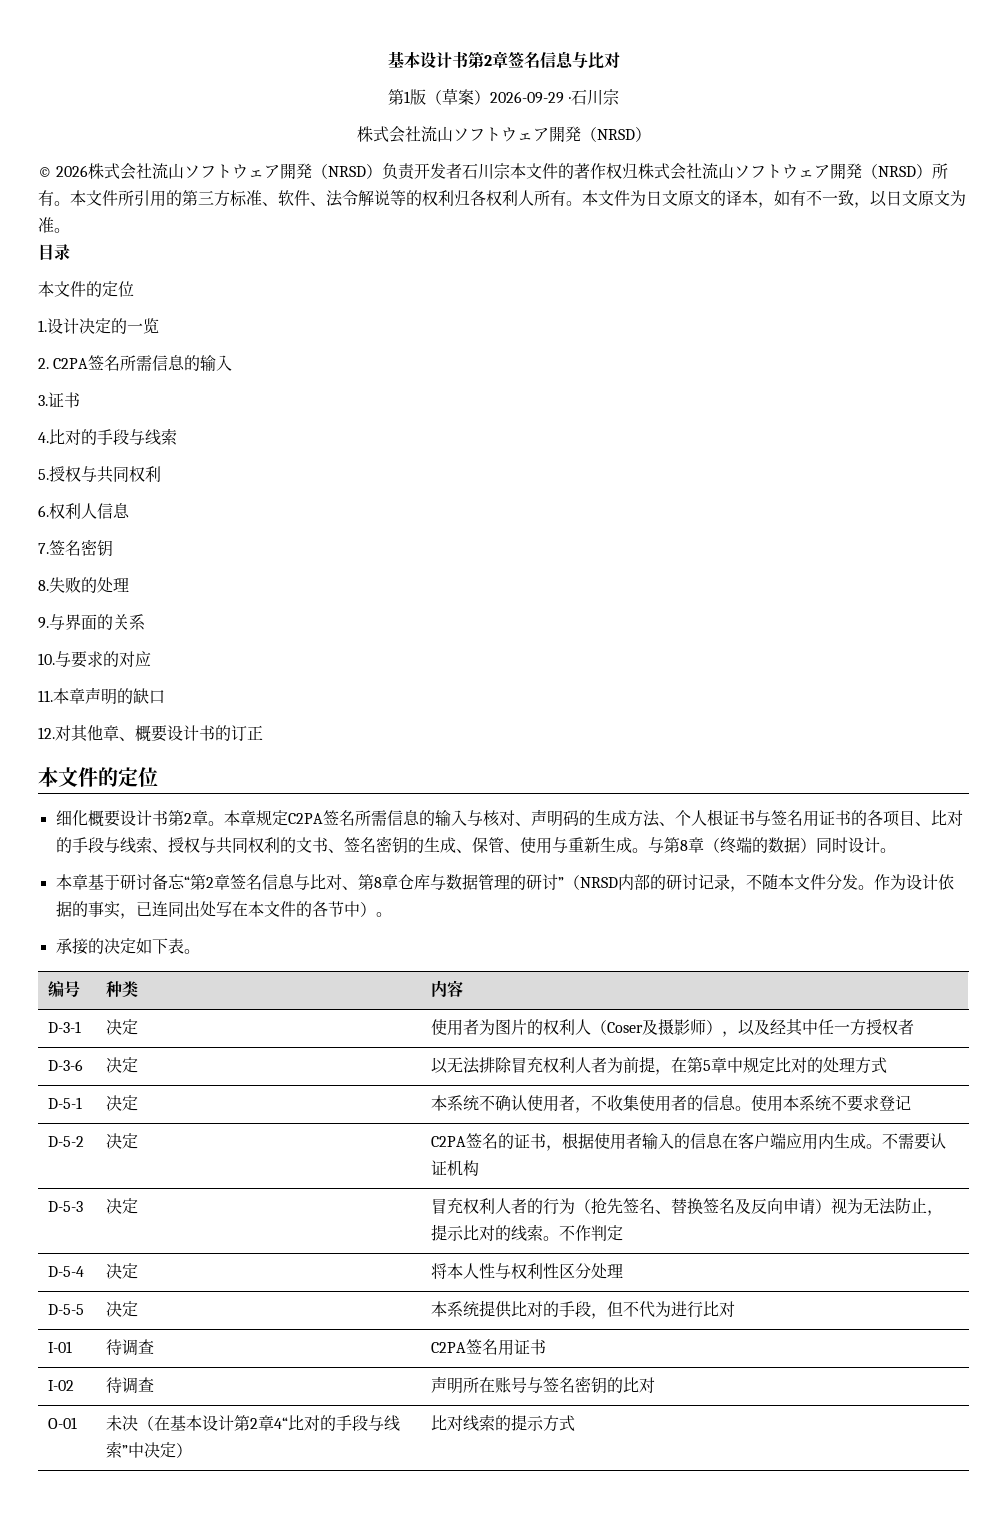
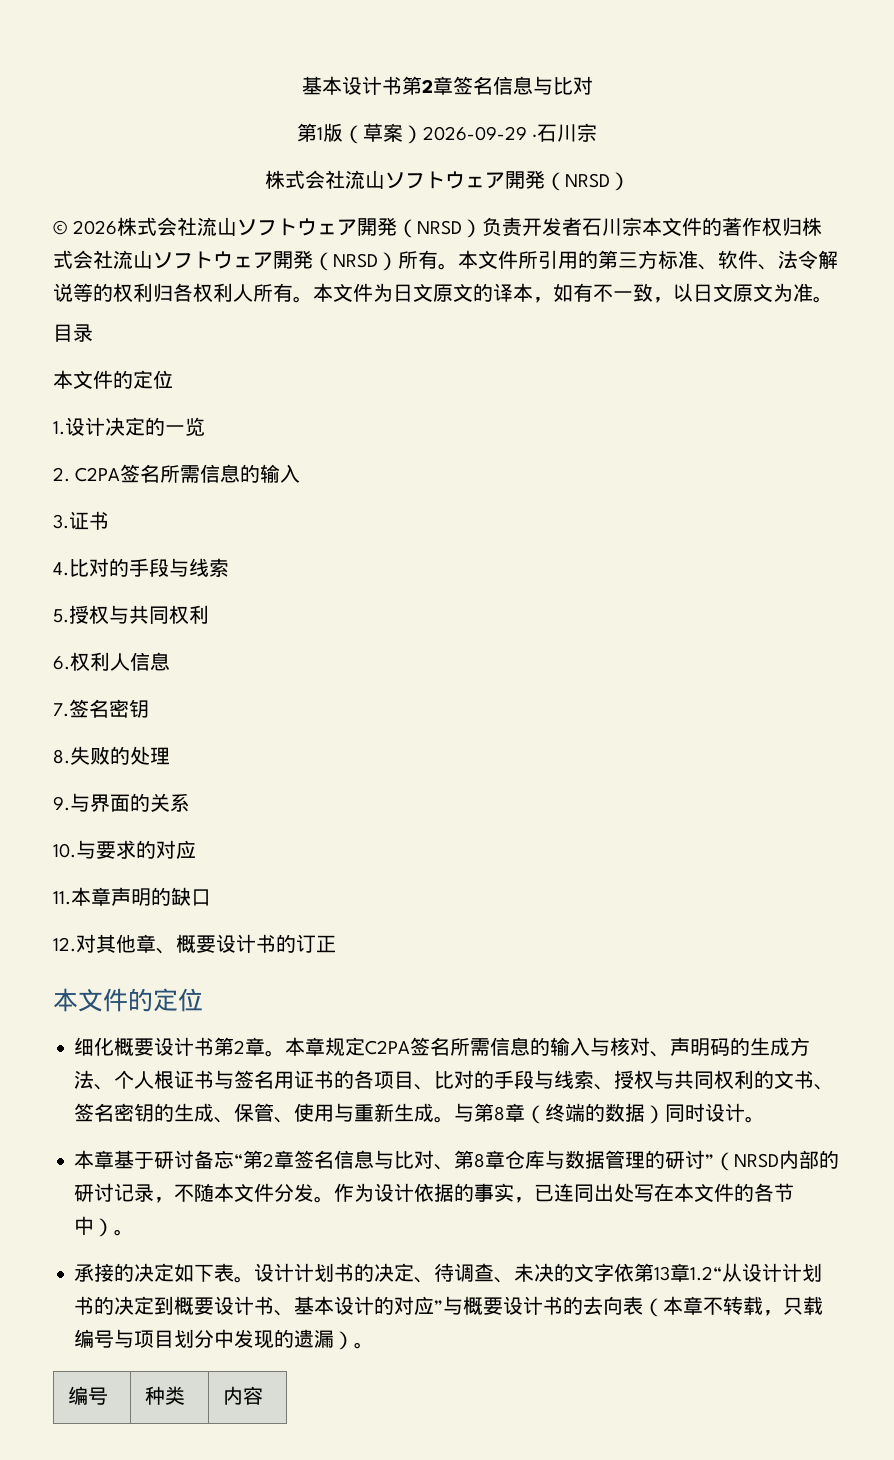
[48,981,81,997] [106,980,139,998] [431,980,464,997] [48,1021,82,1033] [106,1019,139,1035] [431,1019,915,1037] [48,1059,84,1071] [106,1057,139,1073] [431,1056,888,1075] [48,1097,83,1109] [106,1095,139,1111] [431,1095,912,1113] [48,1136,85,1147] [106,1133,139,1149] [431,1132,947,1151] [431,1160,480,1176] [48,1201,84,1212] [106,1198,139,1214] [431,1197,944,1216] [431,1224,624,1242] [48,1266,85,1277] [106,1263,139,1279] [431,1263,624,1280] [48,1304,85,1315] [106,1301,139,1317] [431,1300,736,1319] [48,1341,73,1353] [106,1339,155,1356] [431,1339,547,1356] [48,1380,75,1391] [106,1377,155,1394] [431,1376,656,1394] [48,1417,78,1429] [106,1415,401,1431] [106,1441,193,1458] [431,1414,576,1432] // 编号 | 种类 | 内容 // D-3-1 | 决定 | 使用者为图片的权利人（Coser及摄影师），以及经其中任一方授权者 // D-3-6 | 决定 | 以无法排除冒充权利人者为前提，在第5章中规定比对的处理方式 // D-5-1 | 决定 | 本系统不确认使用者，不收集使用者的信息。使用本系统不要求登记 // D-5-2 | 决定 | C2PA签名的证书，根据使用者输入的信息在客户端应用内生成。不需要认证机构 // D-5-3 | 决定 | 冒充权利人者的行为（抢先签名、替换签名及反向申请）视为无法防止，提示比对的线索。不作判定 // D-5-4 | 决定 | 将本人性与权利性区分处理 // D-5-5 | 决定 | 本系统提供比对的手段，但不代为进行比对 // I-01 | 待调查 | C2PA签名用证书 // I-02 | 待调查 | 声明所在账号与签名密钥的比对 // O-01 | 未决（在基本设计第2章4“比对的手段与线索”中决定） | 比对线索的提示方式 -> [254,1263,823,1283] [74,1296,824,1317] [74,1329,375,1350] [67,1386,108,1405] [144,1386,185,1405] [222,1386,263,1405] 设计计划书的决定、待调查、未决的文字依第13章1.2“从设计计划书的决定到概要设计书、基本设计的对应”与概要设计书的去向表（本章不转载，只载编号与项目划分中发现的遗漏）。 // 编号 | 种类 | 内容

